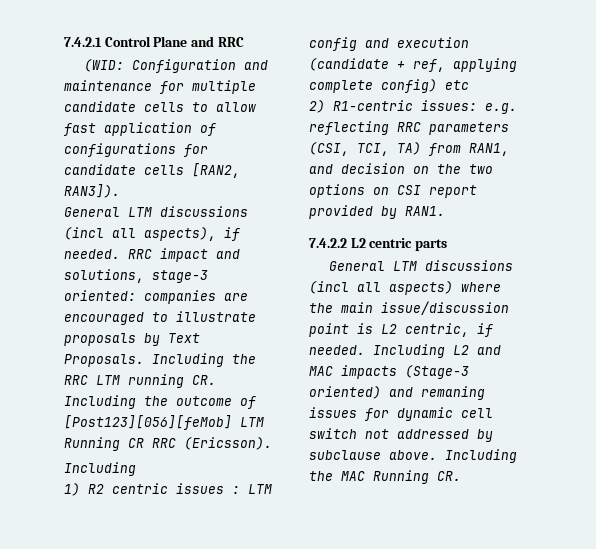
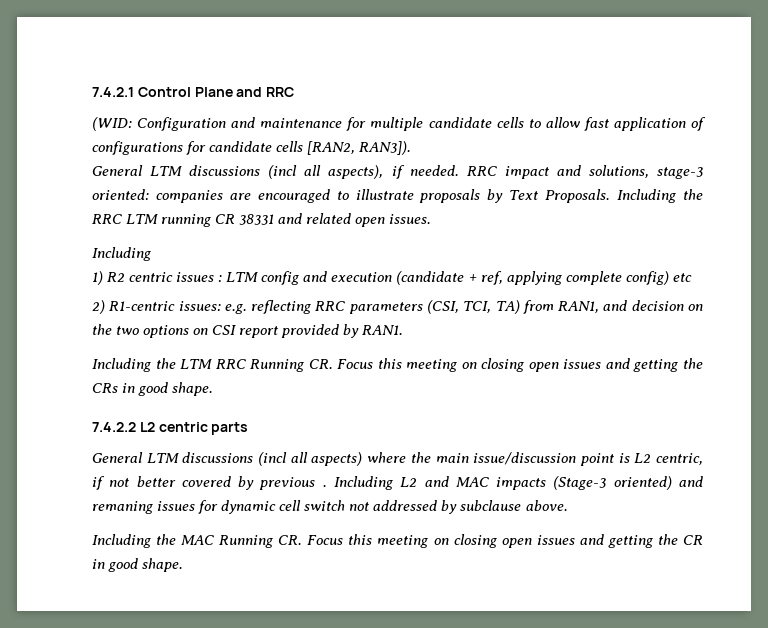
[192,375,216,385] [64,395,256,409] [64,415,264,430] [64,437,272,451] CR. Including the outcome of [Post123][056][feMob] LTM Running CR RRC (Ericsson). -> [215,213,432,227] CR 38331 and related open issues.
(445, 211) none -> [92,358,704,372] [92,382,214,396] // Including the LTM RRC Running CR. Focus this meeting on closing open issues and getting the CRs in good shape.
[309,345,365,355] needed. -> [109,476,327,490] not better covered by previous .
(437, 455) none -> (568, 505) //
(461, 476) none -> [307,534,704,548] [92,558,184,572] Focus this meeting on closing open issues and getting the CR in good shape.

